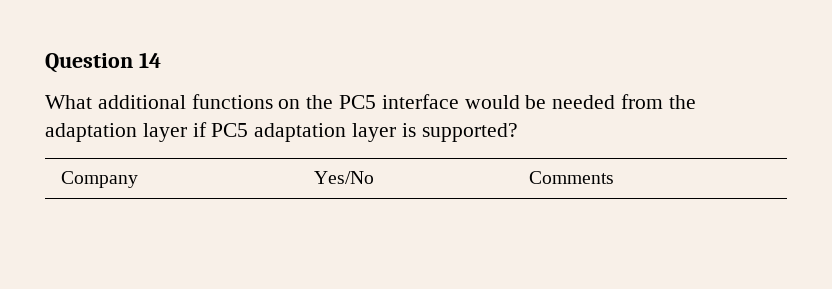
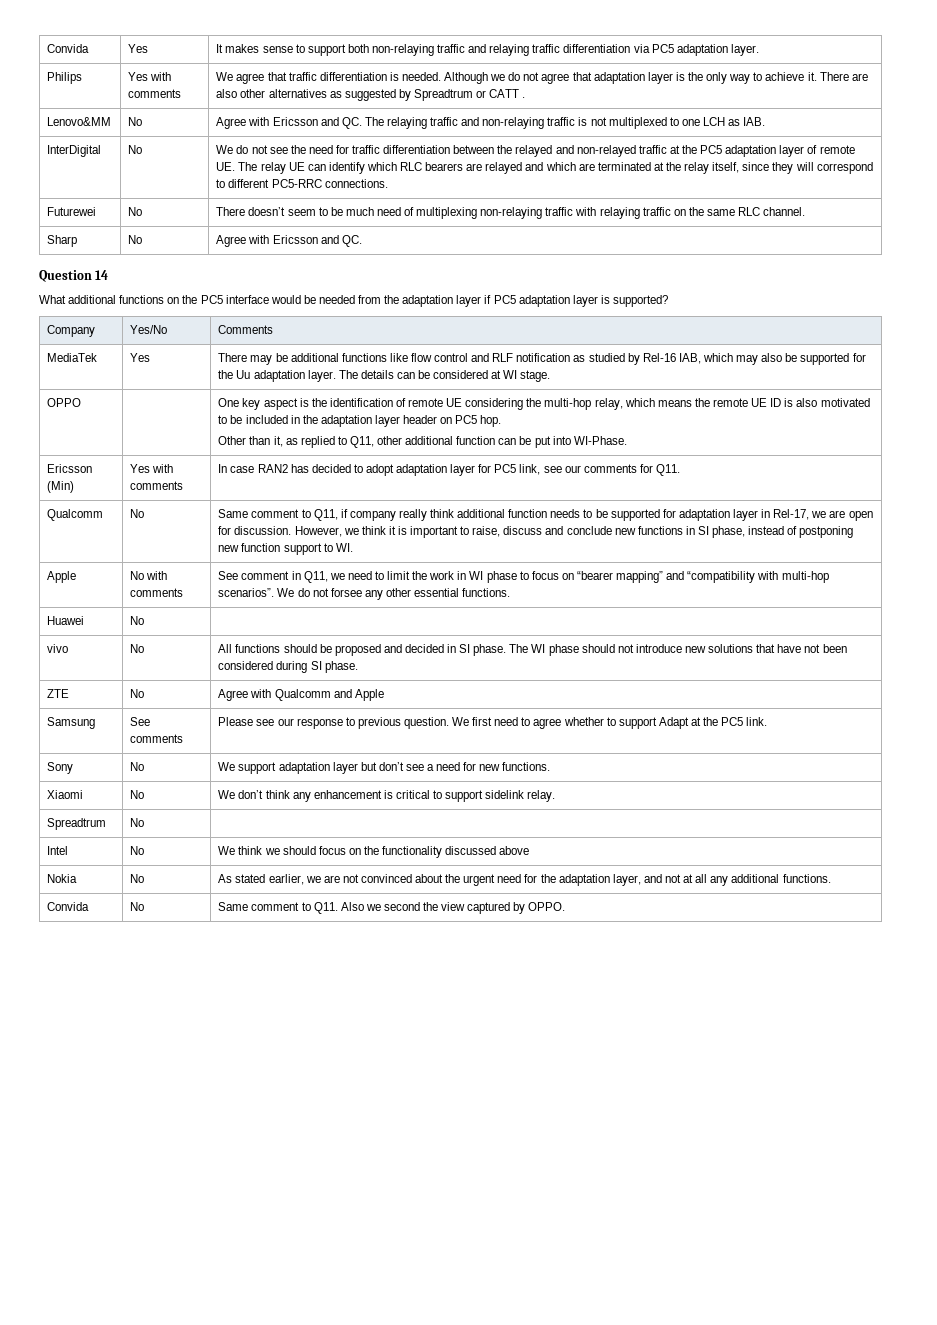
(45, 63) none -> [47,44,90,53] [128,44,149,53] [216,44,759,56] [47,72,83,84] [128,72,172,81] [128,89,182,98] [216,72,868,84] [216,89,526,101] [47,117,112,126] [128,117,143,126] [216,117,766,129] [47,145,102,157] [128,145,143,154] [216,145,855,157] [216,162,873,174] [216,179,388,188] [47,207,97,216] [128,207,143,216] [216,207,806,219] [47,235,78,247] [128,235,143,244] [216,235,362,247] Convida | Yes | It makes sense to support both non-relaying traffic and relaying traffic differentiation via PC5 adaptation layer. // Philips | Yes with comments | We agree that traffic differentiation is needed. Although we do not agree that adaptation layer is the only way to achieve it. There are also other alternatives as suggested by Spreadtrum or CATT . // Lenovo&MM | No | Agree with Ericsson and QC. The relaying traffic and non-relaying traffic is not multiplexed to one LCH as IAB. // InterDigital | No | We do not see the need for traffic differentiation between the relayed and non-relayed traffic at the PC5 adaptation layer of remote UE. The relay UE can identify which RLC bearers are relayed and which are terminated at the relay itself, since they will correspond to different PC5-RRC connections. // Futurewei | No | There doesn’t seem to be much need of multiplexing non-relaying traffic with relaying traffic on the same RLC channel. // Sharp | No | Agree with Ericsson and QC. //
(614, 177) none -> [47,353,98,362] [130,353,151,362] [218,353,866,365] [218,370,551,382] [47,398,82,407] [218,398,870,410] [218,415,502,427] [218,436,627,448] [47,464,93,473] [47,481,75,493] [130,464,174,473] [130,481,184,490] [218,464,680,476] [47,509,104,521] [130,509,145,518] [218,509,873,521] [218,526,854,538] [218,543,353,555] [47,571,77,583] [130,571,168,580] [130,588,184,597] [218,571,829,583] [218,588,511,600] [47,616,85,625] [130,616,145,625] [47,644,69,653] [130,644,145,653] [218,644,847,656] [218,661,358,673] [47,689,70,698] [130,689,145,698] [218,689,384,701] [47,717,96,729] [130,717,151,726] [130,734,184,743] [218,717,768,729] [47,762,74,774] [130,762,145,771] [218,762,551,774] [47,790,84,799] [130,790,145,799] [218,790,556,802] [47,818,107,830] [130,818,145,827] [47,846,69,855] [130,846,145,855] [218,846,530,858] [47,874,78,883] [130,874,145,883] [218,874,831,886] [47,902,90,911] [130,902,145,911] [218,902,566,914] // MediaTek | Yes | There may be additional functions like flow control and RLF notification as studied by Rel-16 IAB, which may also be supported for the Uu adaptation layer. The details can be considered at WI stage. // OPPO | | One key aspect is the identification of remote UE considering the multi-hop relay, which means the remote UE ID is also motivated to be included in the adaptation layer header on PC5 hop. // Other than it, as replied to Q11, other additional function can be put into WI-Phase. // Ericsson (Min) | Yes with comments | In case RAN2 has decided to adopt adaptation layer for PC5 link, see our comments for Q11. // Qualcomm | No | Same comment to Q11, if company really think additional function needs to be supported for adaptation layer in Rel-17, we are open for discussion. However, we think it is important to raise, discuss and conclude new functions in SI phase, instead of postponing new function support to WI. // Apple | No with comments | See comment in Q11, we need to limit the work in WI phase to focus on “bearer mapping” and “compatibility with multi-hop scenarios”. We do not forsee any other essential functions. // Huawei | No | // vivo | No | All functions should be proposed and decided in SI phase. The WI phase should not introduce new solutions that have not been considered during SI phase. // ZTE | No | Agree with Qualcomm and Apple // Samsung | See comments | Please see our response to previous question. We first need to agree whether to support Adapt at the PC5 link. // Sony | No | We support adaptation layer but don’t see a need for new functions. // Xiaomi | No | We don’t think any enhancement is critical to support sidelink relay. // Spreadtrum | No | // Intel | No | We think we should focus on the functionality discussed above // Nokia | No | As stated earlier, we are not convinced about the urgent need for the adaptation layer, and not at all any additional functions. // Convida | No | Same comment to Q11. Also we second the view captured by OPPO.

